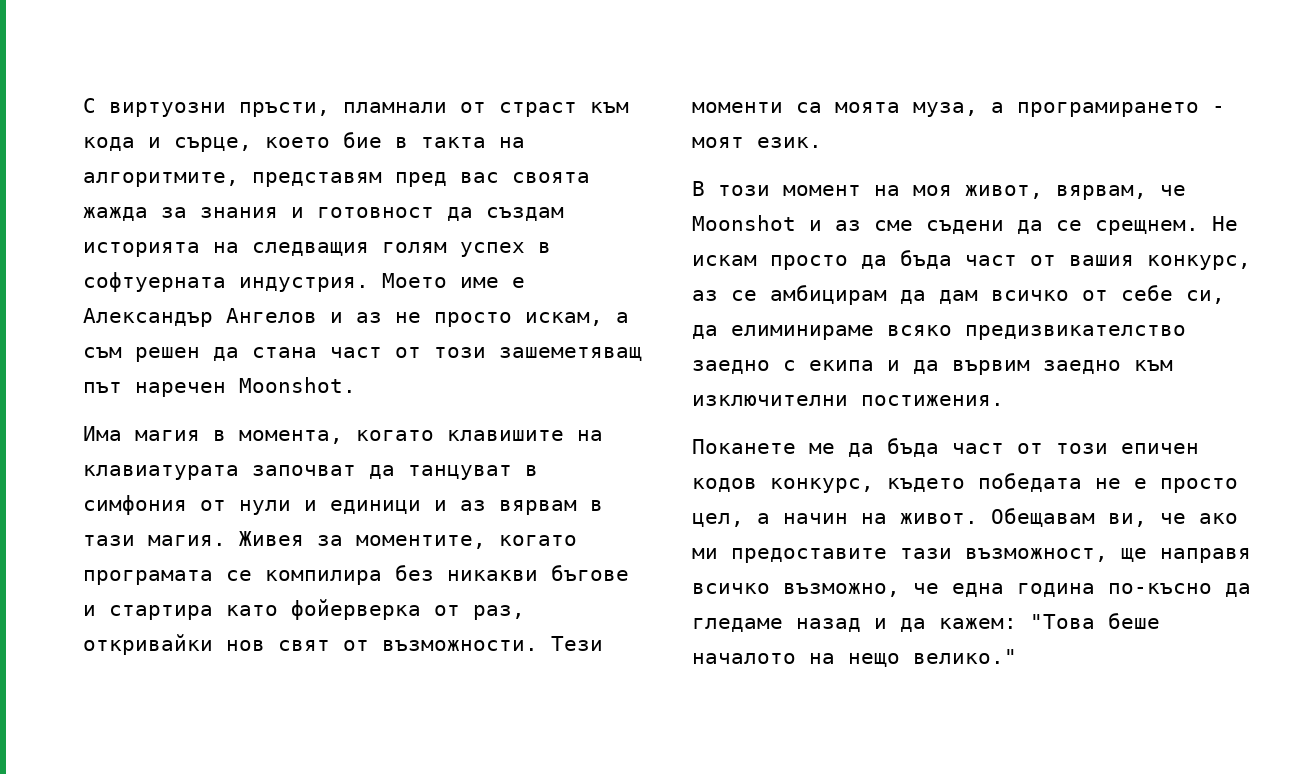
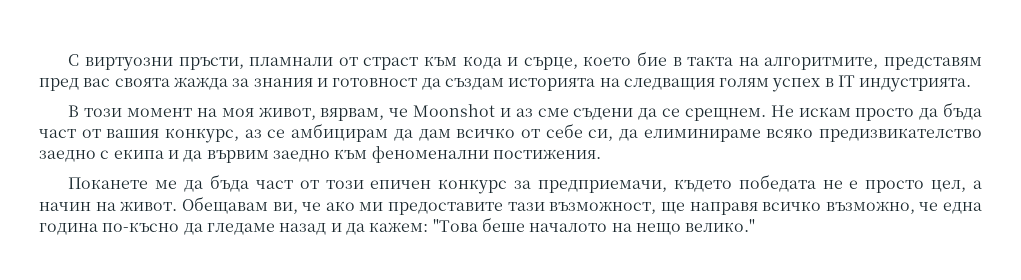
[83,272,525,292] [83,308,629,327] [83,347,642,362] [83,377,356,397] [83,426,603,444] [83,465,538,480] [83,495,603,515] [83,531,577,549] [83,565,629,585] [83,599,525,620] [83,634,603,655] [692,102,1225,117] [692,137,822,148] софтуерната индустрия. Моето име е Александър Ангелов и аз не просто искам, а съм решен да стана част от този зашеметяващ път наречен Moonshot. // Има магия в момента, когато клавишите на клавиатурата започват да танцуват в симфония от нули и единици и аз вярвам в тази магия. Живея за моментите, когато програмата се компилира без никакви бъгове и стартира като фойерверка от раз, откривайки нов свят от възможности. Тези моменти са моята муза, а програмирането - моят език. -> [838,75,972,92] IT индустрията.
[692,395,848,406] изключителни -> [371,146,489,163] феноменални
[692,478,874,493] кодов конкурс, -> [438,179,667,194] конкурс за предприемачи,

